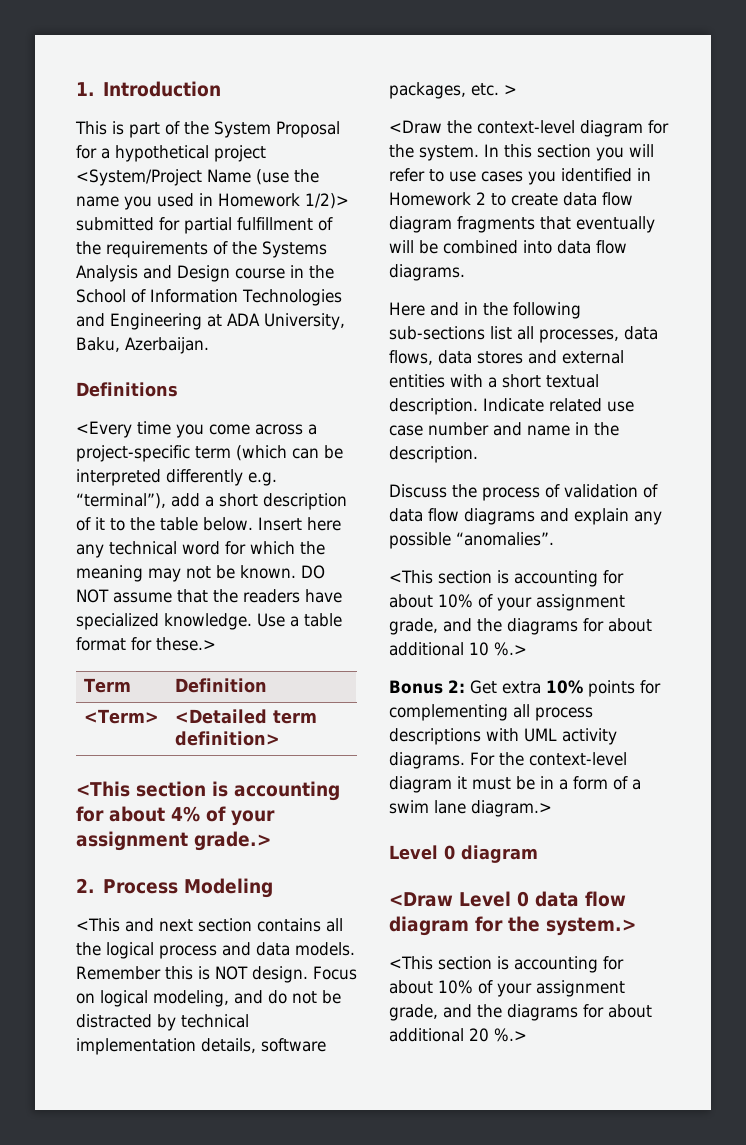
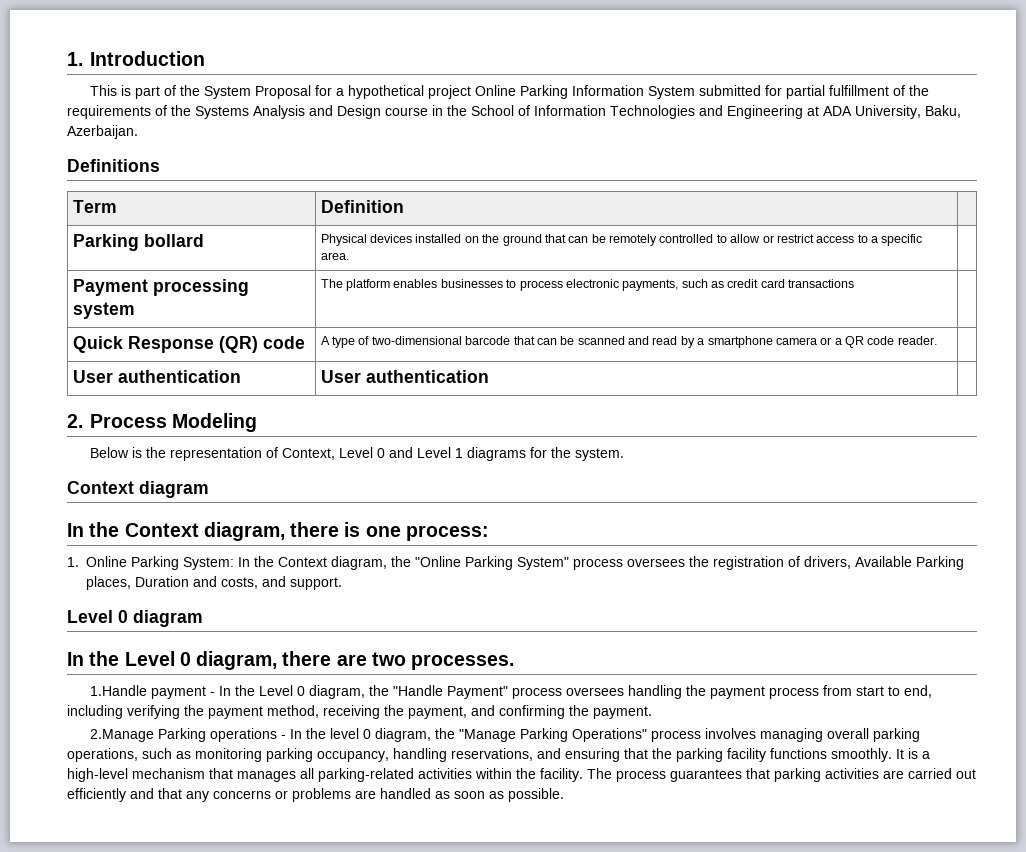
[76,169,319,186] [76,193,349,210] <System/Project Name (use the name you used in Homework 1/2)> -> [474,85,695,99] Online Parking Information System
[76,421,317,438] [76,445,343,462] [76,469,277,486] [76,493,347,510] [76,517,341,531] [76,541,325,558] [76,565,325,582] [76,589,342,603] [76,613,342,630] [76,637,216,651] [83,678,131,693] [174,678,267,693] [83,709,159,724] [174,709,317,724] [174,731,280,746] [76,781,340,801] [76,806,275,826] [76,831,271,851] [76,878,274,898] [76,918,343,932] [76,942,355,959] [76,966,357,983] [76,990,341,1007] [76,1014,249,1031] [76,1038,326,1055] [389,82,517,99] [389,120,669,137] [389,144,654,161] [389,168,651,185] [389,192,633,206] [389,216,655,233] [389,240,627,254] [389,264,465,281] [389,302,581,319] [389,326,658,343] [389,350,624,365] [389,374,599,388] [389,398,634,415] [389,422,619,436] [389,446,478,463] [389,484,658,501] [389,508,662,525] [389,532,554,549] [389,570,624,587] [389,594,625,611] [389,618,652,635] [389,642,527,656] [389,680,661,697] [389,704,593,721] [389,728,617,745] [389,752,627,769] [389,776,641,793] [389,800,552,817] [389,845,538,863] [389,891,626,907] [389,916,636,936] [389,956,624,973] [389,980,625,997] [389,1004,652,1021] [389,1028,527,1042] // <Every time you come across a project-specific term (which can be interpreted differently e.g. “terminal”), add a short description of it to the table below. Insert here any technical word for which the meaning may not be known. DO NOT assume that the readers have specialized knowledge. Use a table format for these.> // Term | Definition // <Term> | <Detailed term definition> // <This section is accounting for about 4% of your assignment grade.> // 2. Process Modeling // <This and next section contains all the logical process and data models. Remember this is NOT design. Focus on logical modeling, and do not be distracted by technical implementation details, software packages, etc. > // <Draw the context-level diagram for the system. In this section you will refer to use cases you identified in Homework 2 to create data flow diagram fragments that eventually will be combined into data flow diagrams. // Here and in the following sub-sections list all processes, data flows, data stores and external entities with a short textual description. Indicate related use case number and name in the description. // Discuss the process of validation of data flow diagrams and explain any possible “anomalies”. // <This section is accounting for about 10% of your assignment grade, and the diagrams for about additional 10 %.> // Bonus 2: Get extra 10% points for complementing all process descriptions with UML activity diagrams. For the context-level diagram it must be in a form of a swim lane diagram.> // Level 0 diagram // <Draw Level 0 data flow diagram for the system.> // <This section is accounting for about 10% of your assignment grade, and the diagrams for about additional 20 %.> -> [72,200,117,213] [320,200,404,213] [72,234,204,251] [320,234,923,246] [320,252,349,260] [72,279,249,296] [72,302,135,319] [320,279,855,291] [72,336,305,353] [320,336,937,348] [72,370,241,383] [320,370,489,383] [67,413,258,432] [89,447,624,461] [67,481,209,498] [67,522,489,541] [67,556,965,570] [86,576,343,590] [67,610,203,627] [67,651,515,670] [89,685,932,699] [67,705,652,719] [89,728,920,742] [67,748,930,762] [67,768,976,782] [67,788,564,802] // Term | Definition | // Parking bollard | Physical devices installed on the ground that can be remotely controlled to allow or restrict access to a specific area. | // Payment processing system | The platform enables businesses to process electronic payments, such as credit card transactions | // Quick Response (QR) code | A type of two-dimensional barcode that can be scanned and read by a smartphone camera or a QR code reader. | // User authentication | User authentication | // 2. Process Modeling // Below is the representation of Context, Level 0 and Level 1 diagrams for the system. // Context diagram // In the Context diagram, there is one process: // 1. Online Parking System: In the Context diagram, the "Online Parking System" process oversees the registration of drivers, Available Parking places, Duration and costs, and support. // Level 0 diagram // In the Level 0 diagram, there are two processes. // 1.Handle payment - In the Level 0 diagram, the "Handle Payment" process oversees handling the payment process from start to end, including verifying the payment method, receiving the payment, and confirming the payment. // 2.Manage Parking operations - In the level 0 diagram, the "Manage Parking Operations" process involves managing overall parking operations, such as monitoring parking occupancy, handling reservations, and ensuring that the parking facility functions smoothly. It is a high-level mechanism that manages all parking-related activities within the facility. The process guarantees that parking activities are carried out efficiently and that any concerns or problems are handled as soon as possible.

